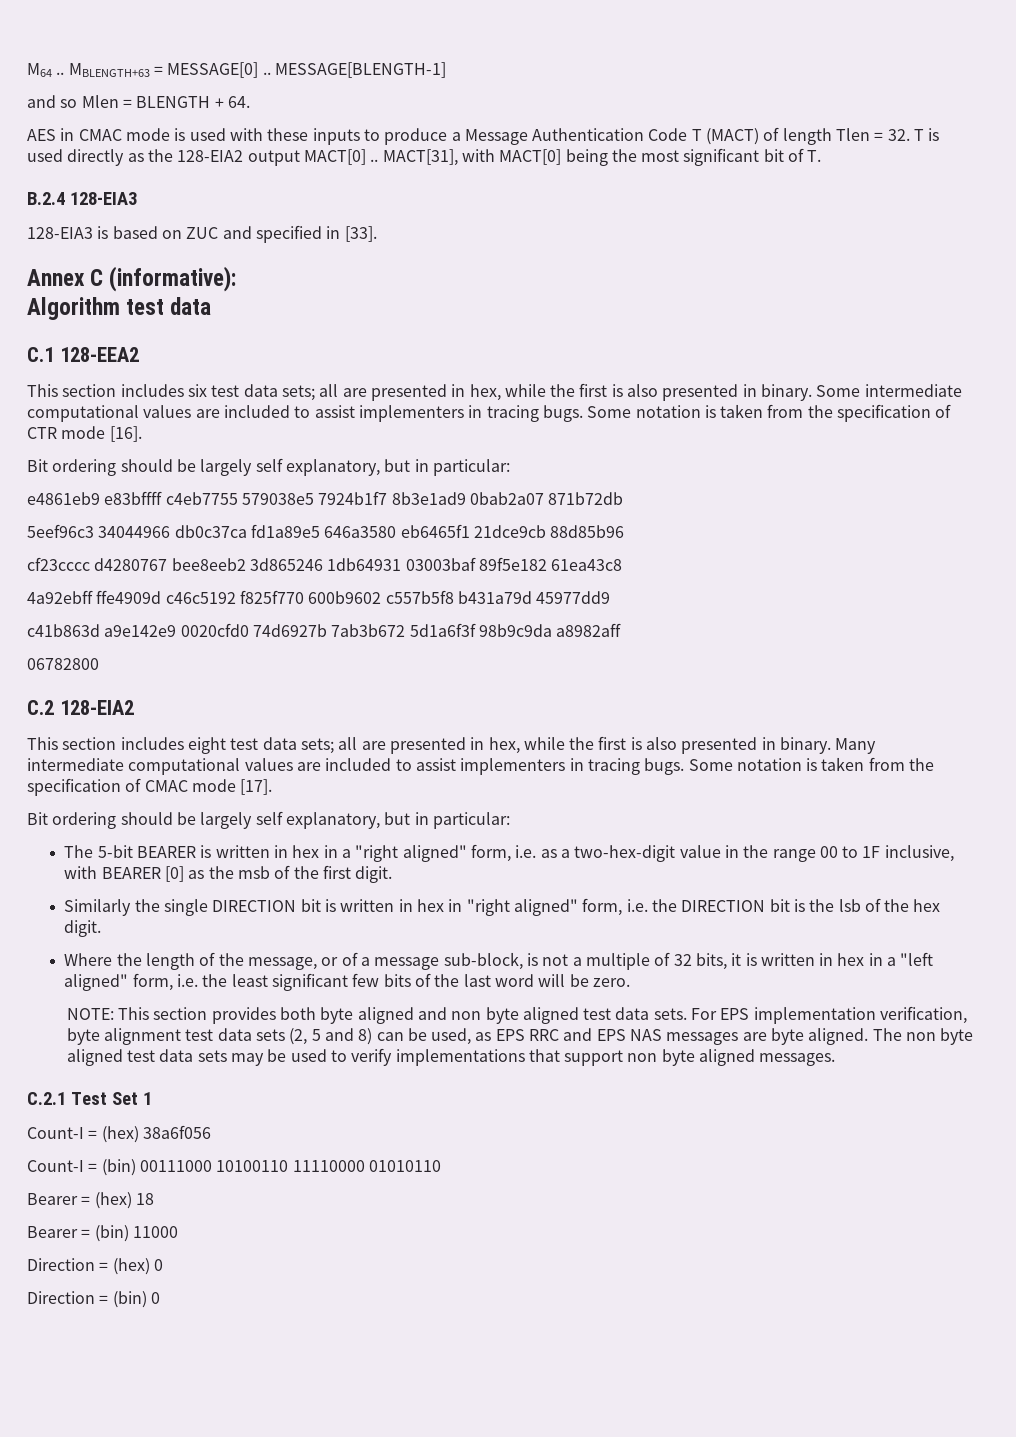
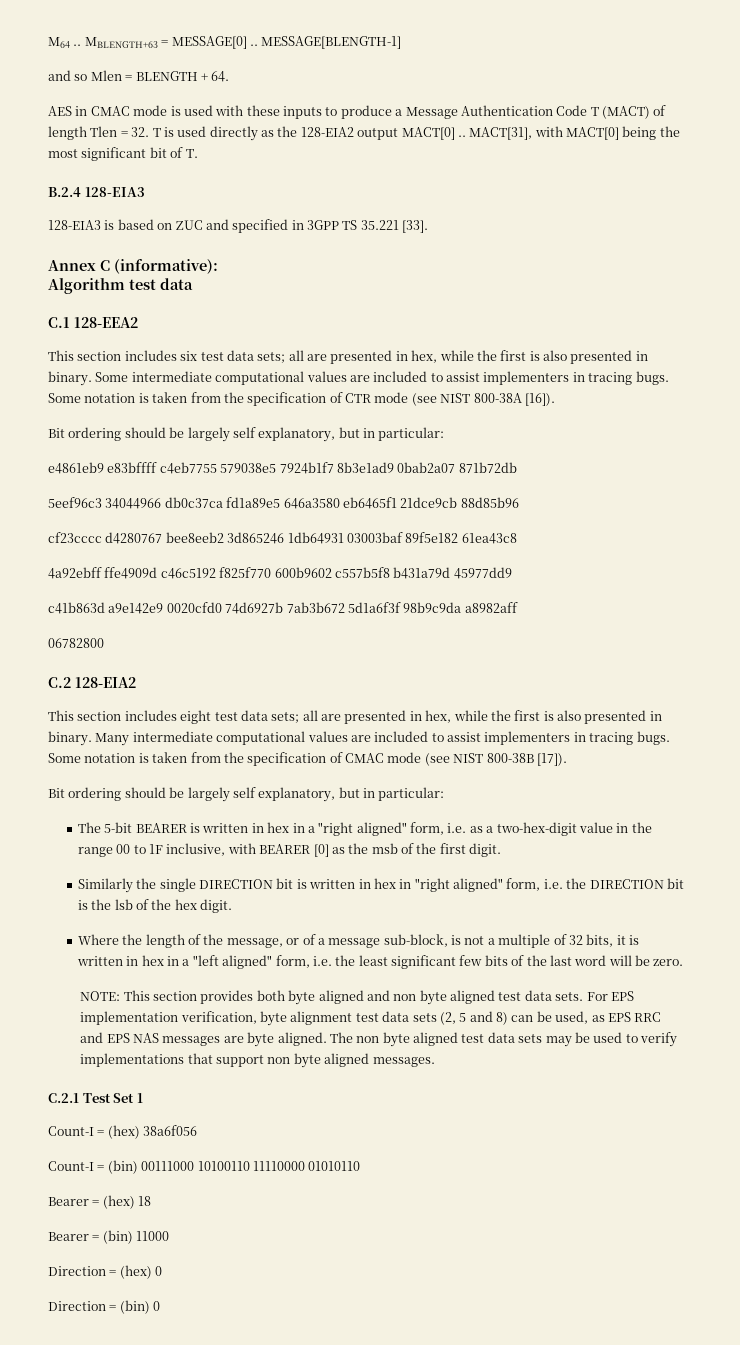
(341, 232) none -> [307,220,399,230] 3GPP TS 35.221
[109,426,142,442] [16]. -> [411,393,555,406] (see NIST 800-38A [16]).
[240,779,273,795] [17]. -> [424,753,567,766] (see NIST 800-38B [17]).

